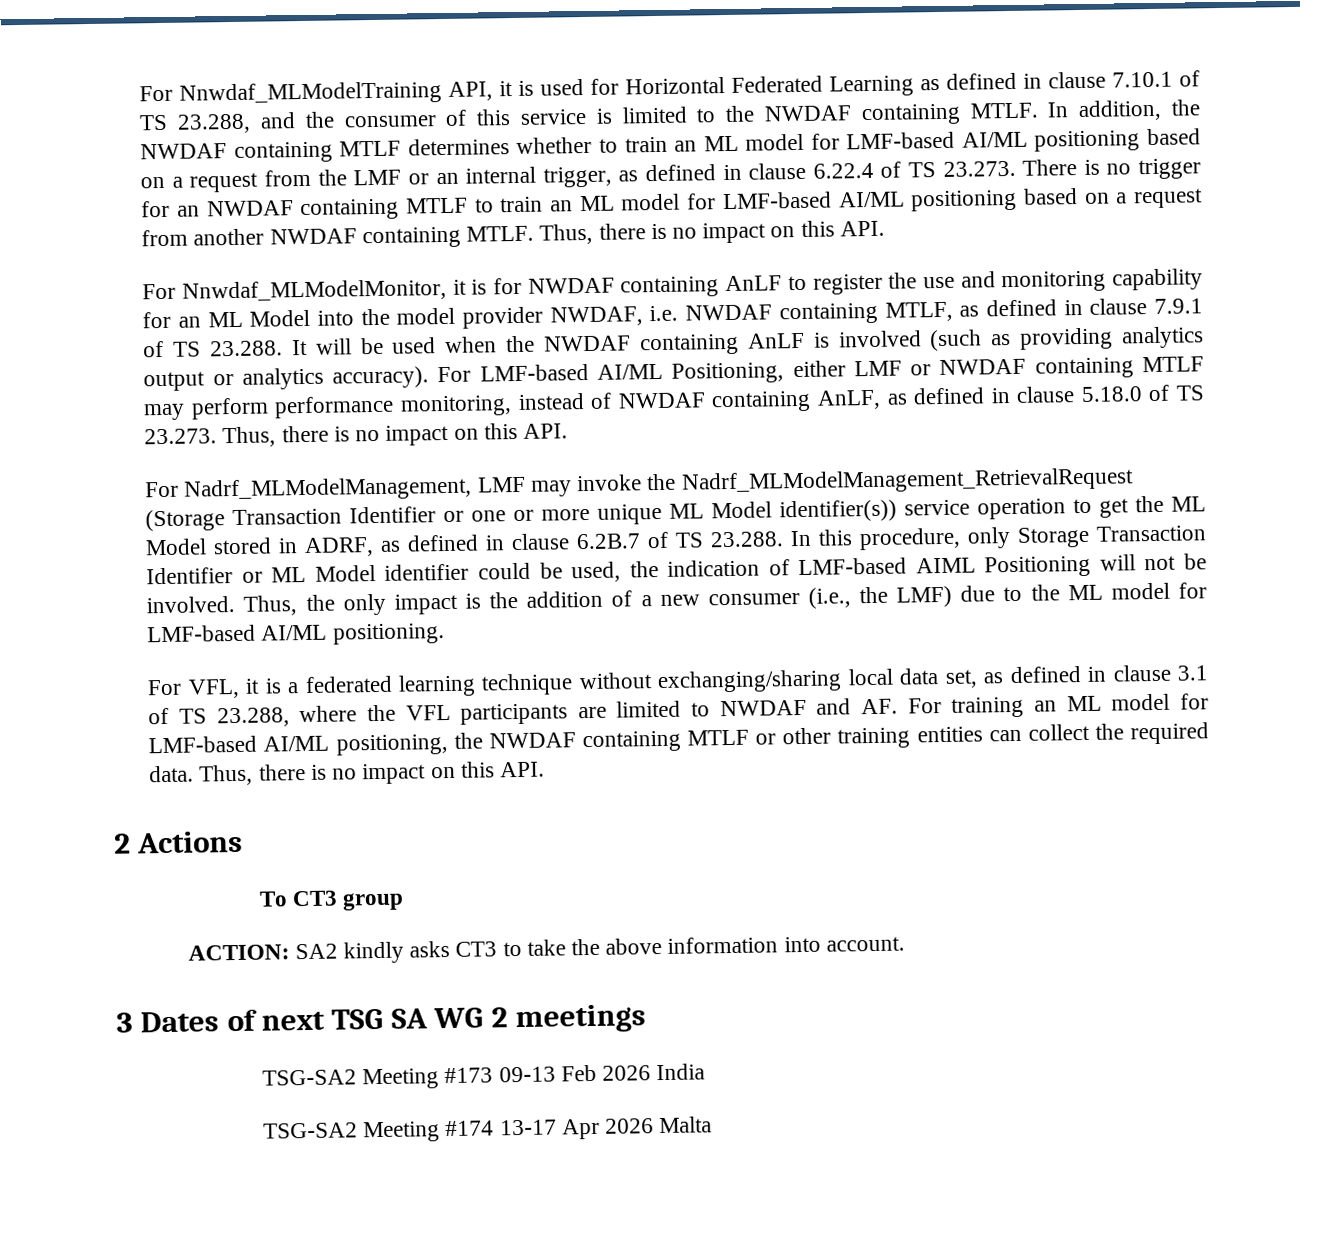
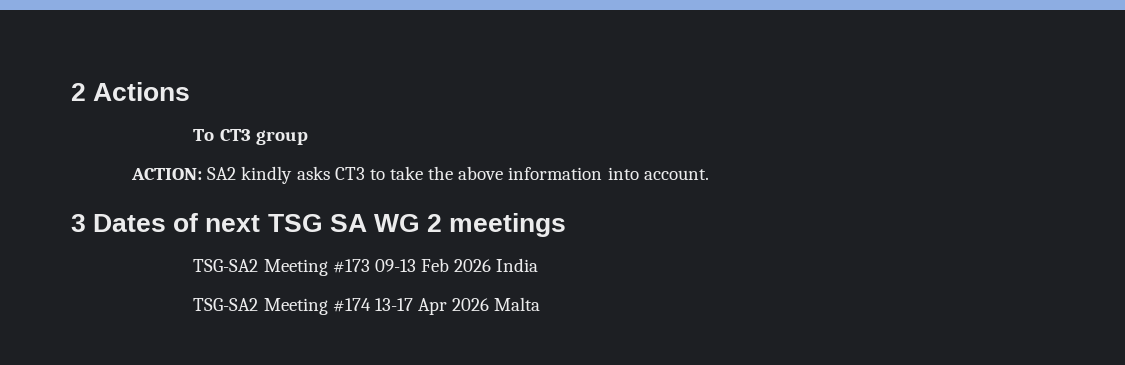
[139,70,1200,106] [139,99,1200,134] [140,128,1201,163] [140,158,1201,193] [141,188,1203,221] [141,220,885,249] [142,268,1204,303] [142,298,1203,329] [143,326,1205,358] [143,356,1204,392] [143,384,1204,421] [144,422,568,448] [145,467,1134,502] [145,495,1206,532] [145,525,1207,557] [146,553,1207,585] [146,582,1207,616] [147,623,445,645] [147,664,1208,699] [148,693,1209,728] [148,722,1210,756] [149,761,545,786] For Nnwdaf_MLModelTraining API, it is used for Horizontal Federated Learning as defined in clause 7.10.1 of TS 23.288, and the consumer of this service is limited to the NWDAF containing MTLF. In addition, the NWDAF containing MTLF determines whether to train an ML model for LMF-based AI/ML positioning based on a request from the LMF or an internal trigger, as defined in clause 6.22.4 of TS 23.273. There is no trigger for an NWDAF containing MTLF to train an ML model for LMF-based AI/ML positioning based on a request from another NWDAF containing MTLF. Thus, there is no impact on this API. // For Nnwdaf_MLModelMonitor, it is for NWDAF containing AnLF to register the use and monitoring capability for an ML Model into the model provider NWDAF, i.e. NWDAF containing MTLF, as defined in clause 7.9.1 of TS 23.288. It will be used when the NWDAF containing AnLF is involved (such as providing analytics output or analytics accuracy). For LMF-based AI/ML Positioning, either LMF or NWDAF containing MTLF may perform performance monitoring, instead of NWDAF containing AnLF, as defined in clause 5.18.0 of TS 23.273. Thus, there is no impact on this API. // For Nadrf_MLModelManagement, LMF may invoke the Nadrf_MLModelManagement_RetrievalRequest (Storage Transaction Identifier or one or more unique ML Model identifier(s)) service operation to get the ML Model stored in ADRF, as defined in clause 6.2B.7 of TS 23.288. In this procedure, only Storage Transaction Identifier or ML Model identifier could be used, the indication of LMF-based AIML Positioning will not be involved. Thus, the only impact is the addition of a new consumer (i.e., the LMF) due to the ML model for LMF-based AI/ML positioning. // For VFL, it is a federated learning technique without exchanging/sharing local data set, as defined in clause 3.1 of TS 23.288, where the VFL participants are limited to NWDAF and AF. For training an ML model for LMF-based AI/ML positioning, the NWDAF containing MTLF or other training entities can collect the required data. Thus, there is no impact on this API. // -> (71, 92) none

